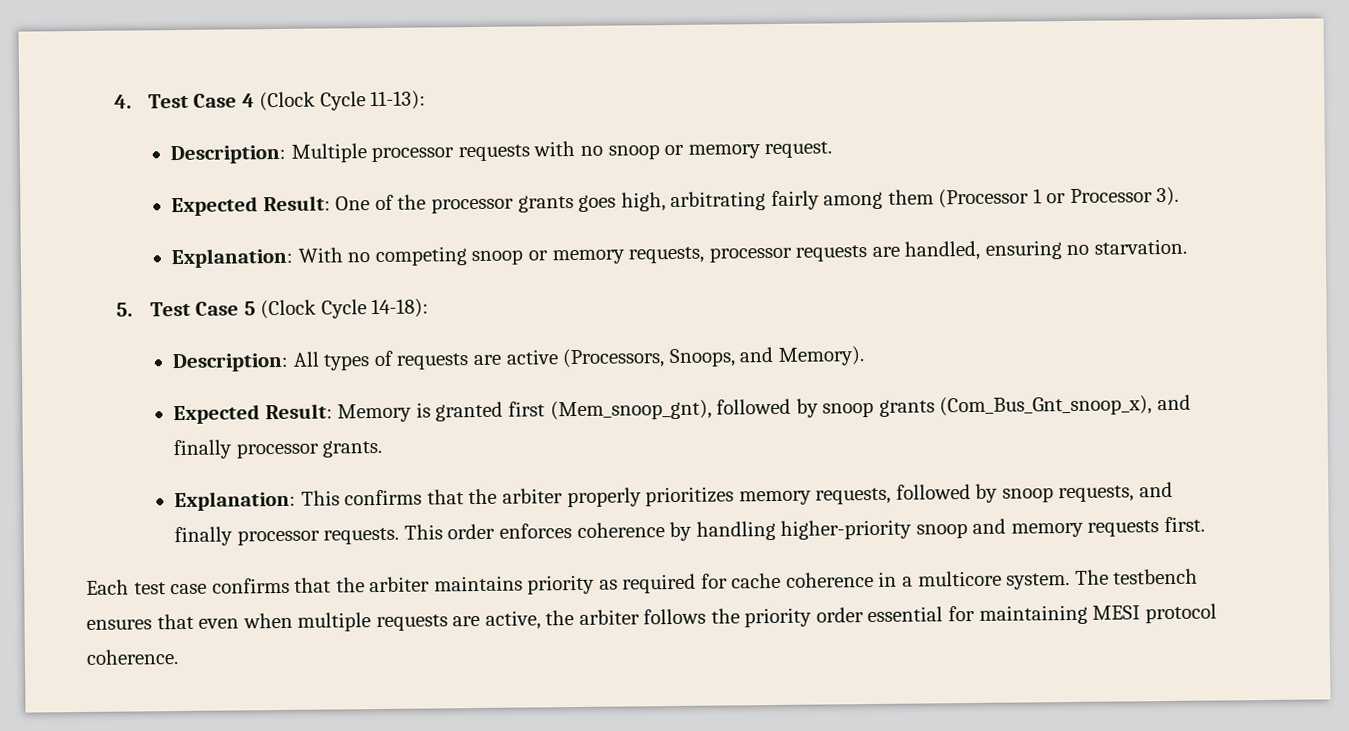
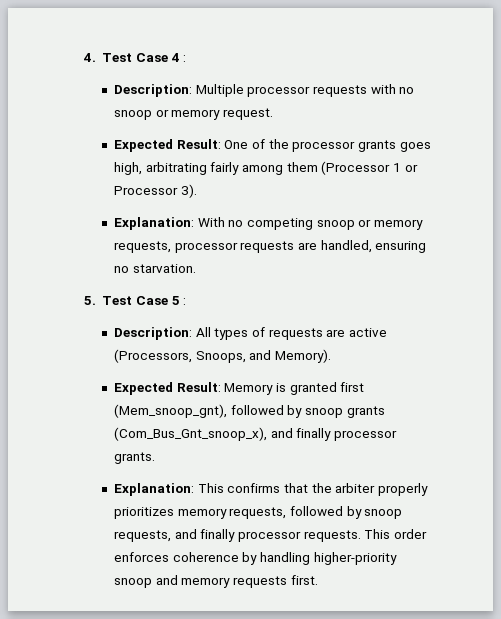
[259,90,427,112] (Clock Cycle 11-13): -> [183,55,187,62] :
[260,298,430,320] (Clock Cycle 14-18): -> [183,298,187,305] :
[86,568,1199,595] [86,603,1217,632] [86,649,178,665] // Each test case confirms that the arbiter maintains priority as required for cache coherence in a multicore system. The testbench ensures that even when multiple requests are active, the arbiter follows the priority order essential for maintaining MESI protocol coherence. -> (318, 580) none

